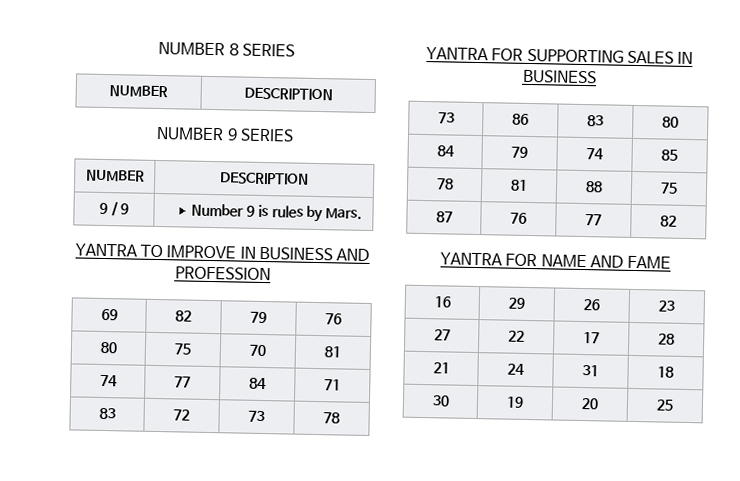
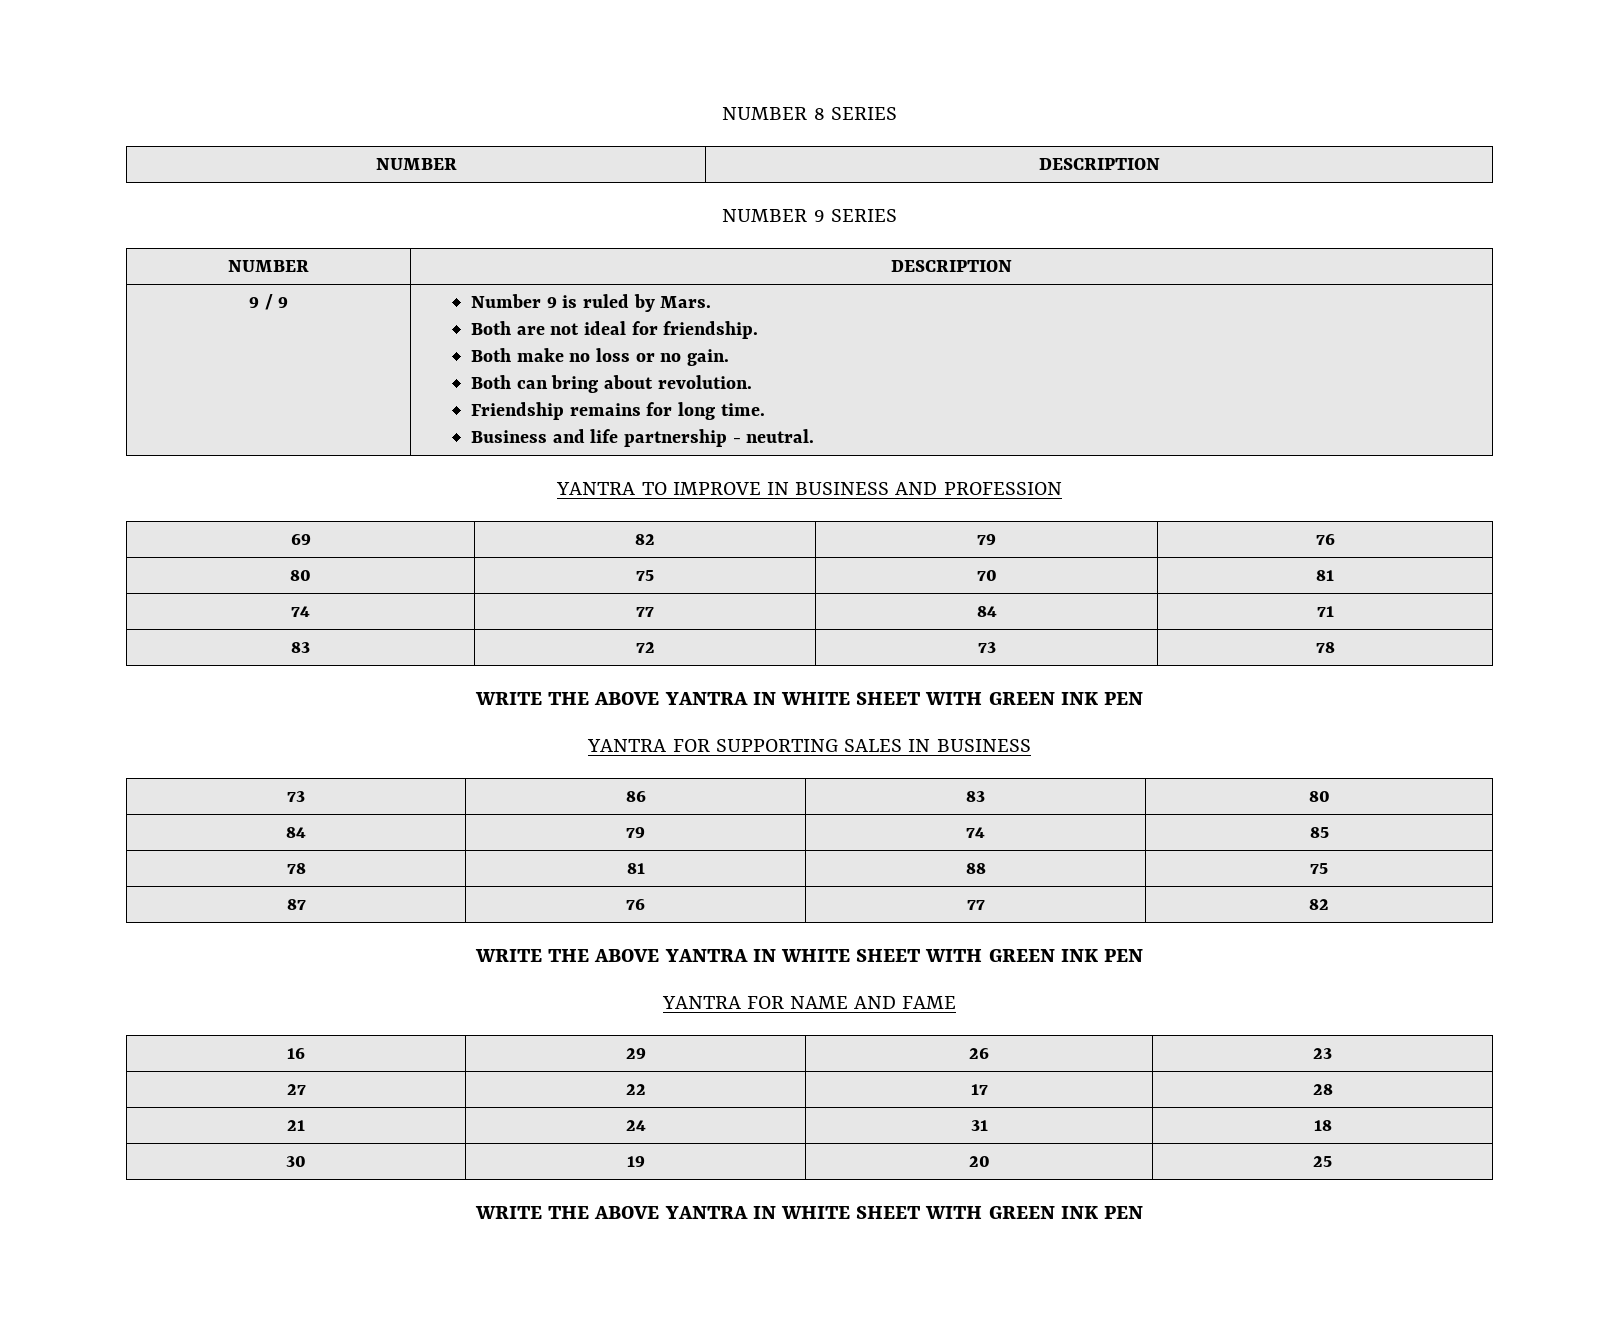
[271,205,304,218] rules -> [583,294,630,308] ruled
(363, 214) none -> [471,321,759,339] [471,348,729,366] [471,375,752,393] [471,402,765,420] [471,429,815,447] // Both are not ideal for friendship. // Both make no loss or no gain. // Both can bring about revolution. // Friendship remains for long time. // Business and life partnership - neutral.
(340, 418) none -> [474,692,1144,705] // WRITE THE ABOVE YANTRA IN WHITE SHEET WITH GREEN INK PEN
(677, 221) none -> [474,949,1144,962] // WRITE THE ABOVE YANTRA IN WHITE SHEET WITH GREEN INK PEN
(674, 405) none -> [474,1206,1144,1219] // WRITE THE ABOVE YANTRA IN WHITE SHEET WITH GREEN INK PEN

